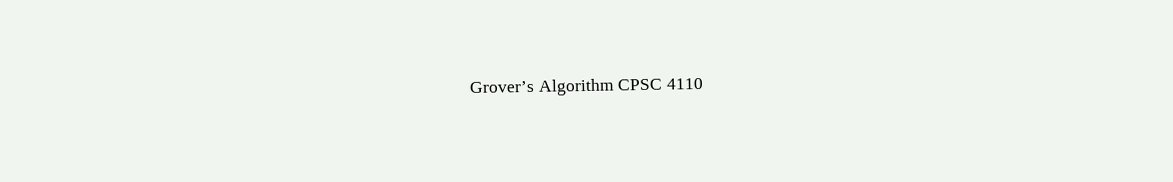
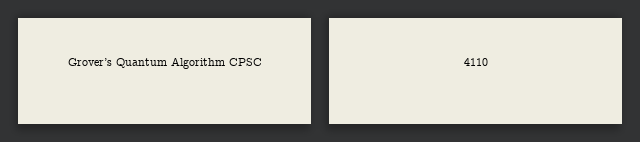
(535, 87) none -> [115,58,167,68] Quantum

